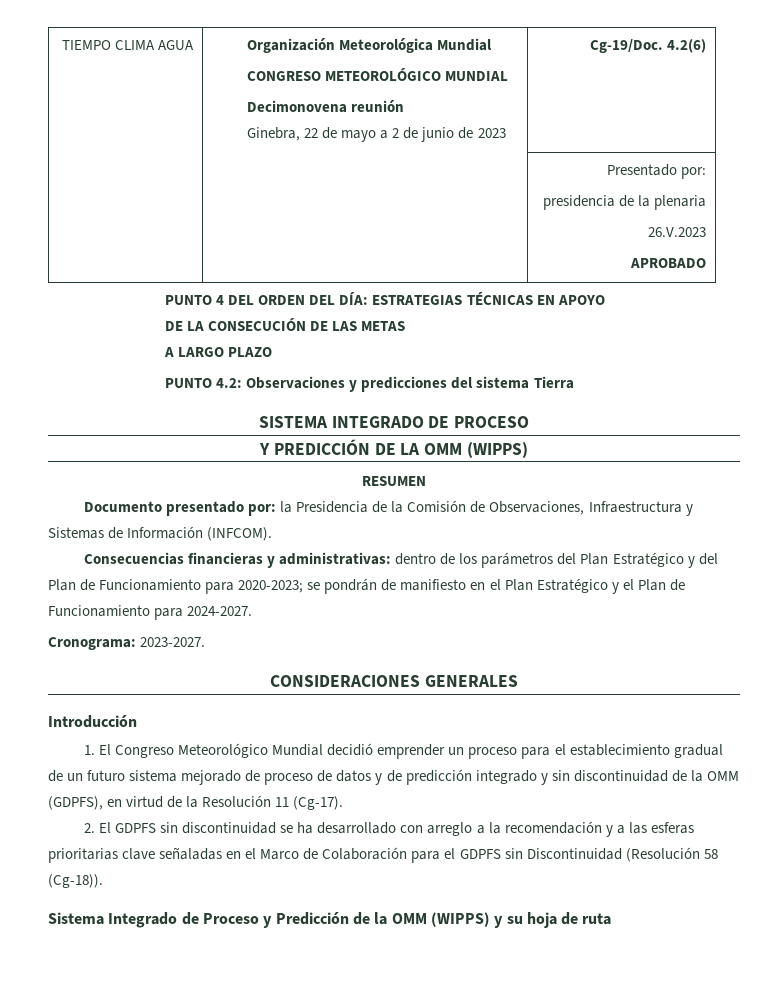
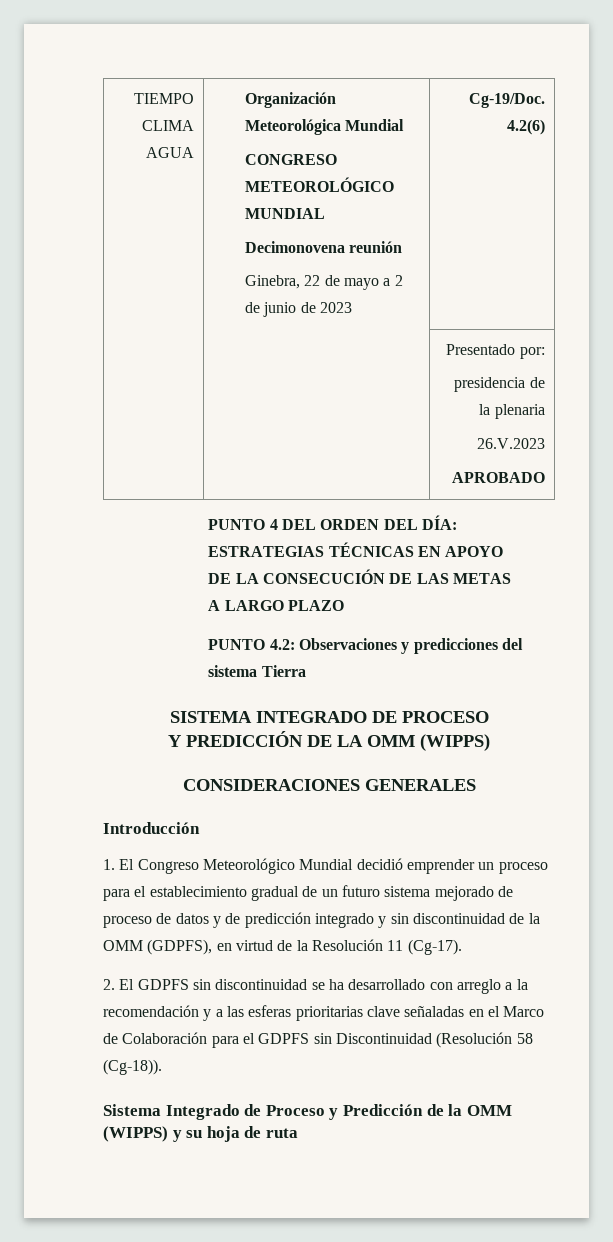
[362,476,426,486] [84,500,693,516] [48,526,273,541] [84,552,718,568] [48,578,685,594] [48,605,253,620] [48,637,206,650] // RESUMEN // Documento presentado por: la Presidencia de la Comisión de Observaciones, Infraestructura y Sistemas de Información (INFCOM). // Consecuencias financieras y administrativas: dentro de los parámetros del Plan Estratégico y del Plan de Funcionamiento para 2020-2023; se pondrán de manifiesto en el Plan Estratégico y el Plan de Funcionamiento para 2024-2027. // Cronograma: 2023-2027. -> (490, 742) none

